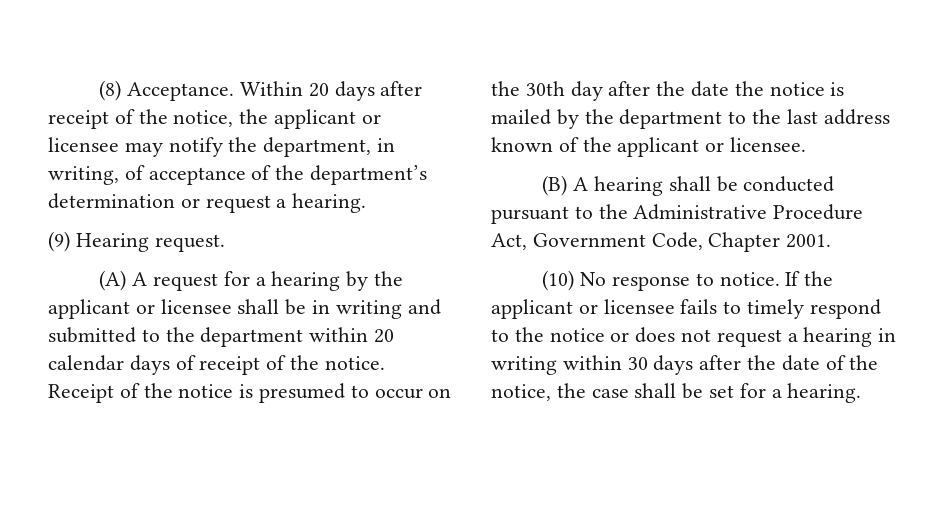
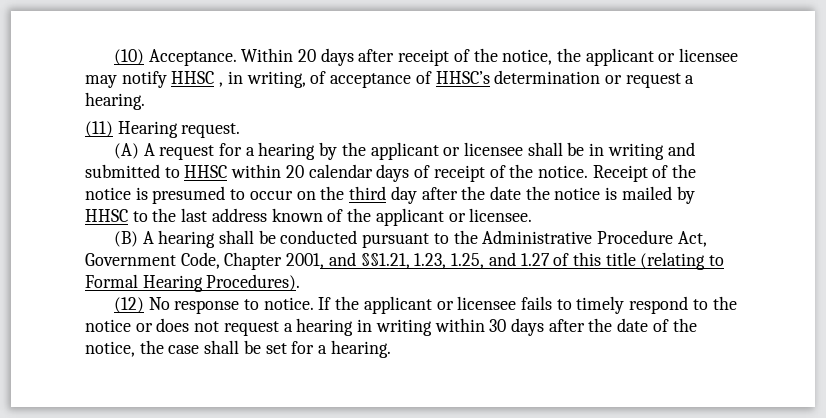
[99,80,122,101] (8) -> [113,49,144,65] (10)
[228,137,372,157] the department, -> [171,71,224,87] HHSC ,
[275,165,428,185] the department’s -> [435,71,490,84] HHSC’s
[48,231,70,252] (9) -> [85,121,113,137] (11)
[165,327,304,347] the department -> [184,165,228,178] HHSC
[525,81,565,96] 30th -> [349,186,387,200] third
[584,109,723,129] the department -> [85,209,128,222] HHSC
[786,234,832,248] [542,270,575,291] 2001. // (10) -> [286,252,725,270] [85,274,301,292] [113,297,144,313] 2001, and §§1.21, 1.23, 1.25, and 1.27 of this title (relating to Formal Hearing Procedures). // (12)

